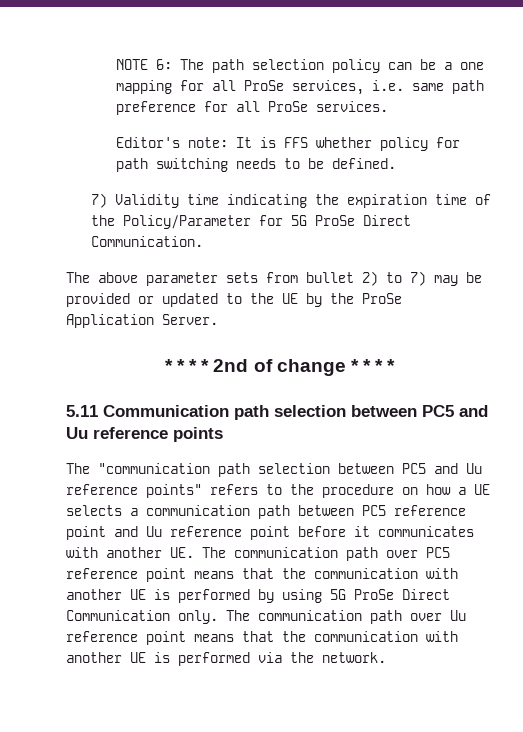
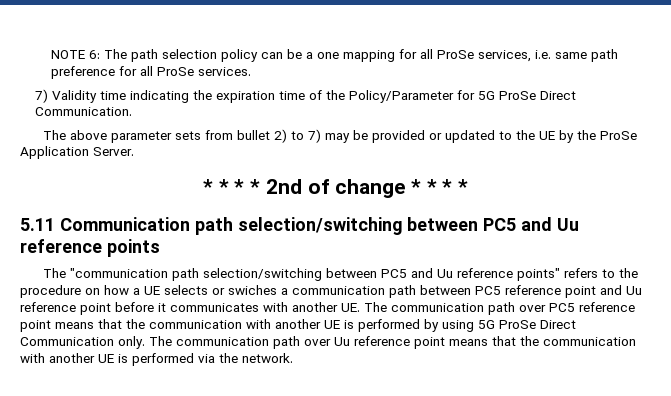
[115,137,460,151] [115,158,396,172] // Editor's note: It is FFS whether policy for path switching needs to be defined. -> (251, 71) none
[274,405,346,417] selection -> [237,217,403,235] selection/switching
[258,463,330,474] selection -> [203,268,323,281] selection/switching
(122, 510) none -> [212,285,277,295] or swiches

